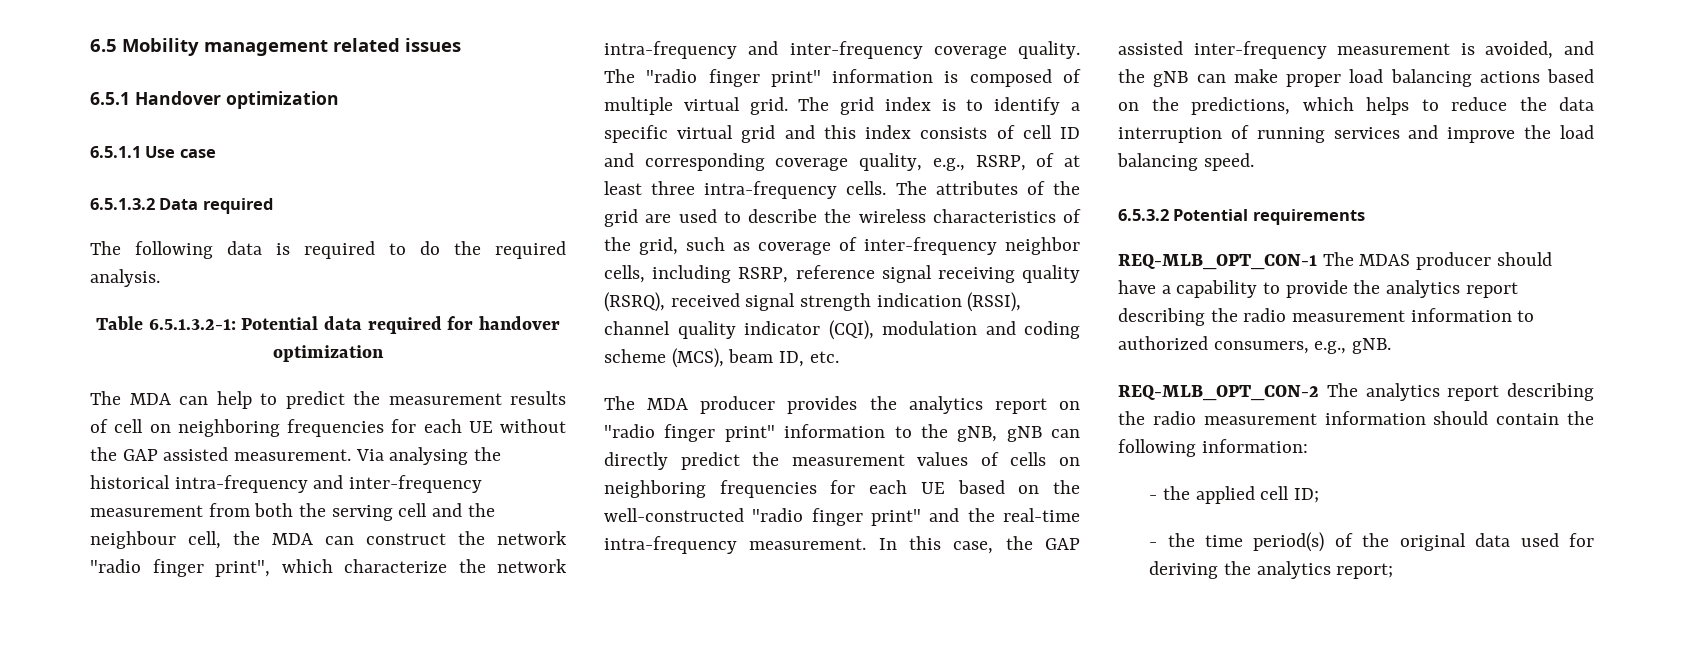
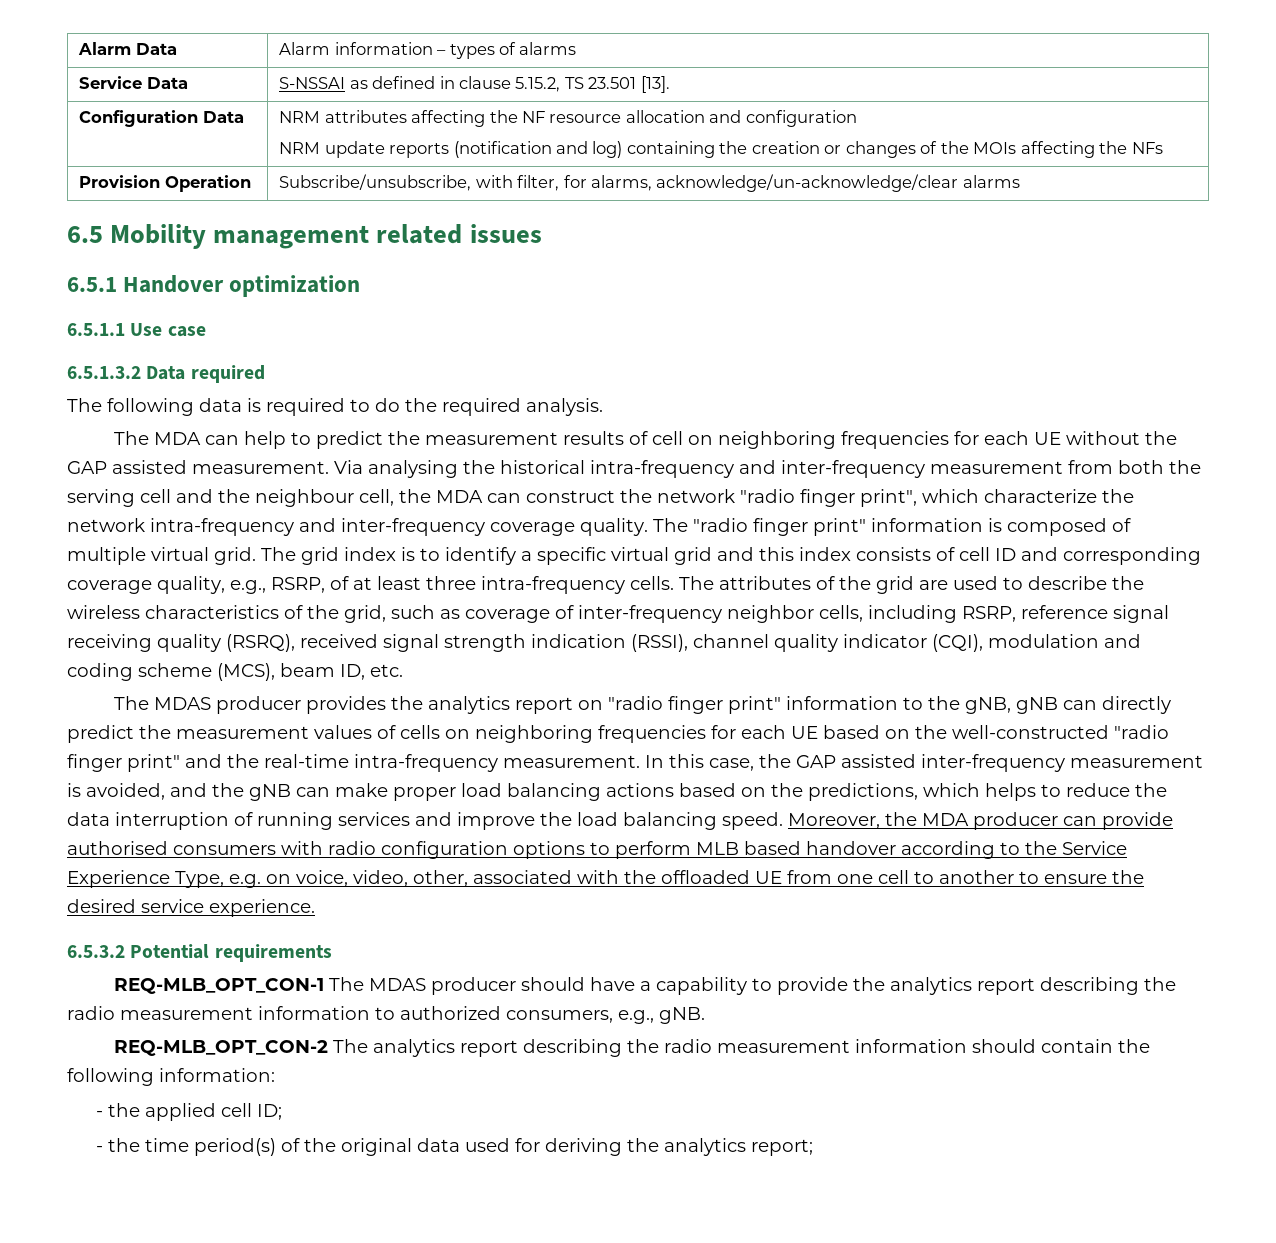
(90, 45) none -> [78,42,177,55] [279,42,577,59] [79,76,188,89] [279,76,670,93] [79,110,244,127] [279,110,857,127] [279,141,1163,158] [79,175,251,192] [279,174,1020,192] Alarm Data | Alarm information – types of alarms // Service Data | S-NSSAI as defined in clause 5.15.2, TS 23.501 [13]. // Configuration Data | NRM attributes affecting the NF resource allocation and configuration // NRM update reports (notification and log) containing the creation or changes of the MOIs affecting the NFs // Provision Operation | Subscribe/unsubscribe, with filter, for alarms, acknowledge/un-acknowledge/clear alarms //
[95,316,561,334] [273,345,384,362] // Table 6.5.1.3.2-1: Potential data required for handover optimization -> (603, 407) none
[647,398,689,410] MDA -> [154,697,212,710] MDAS
(1254, 162) none -> [788,812,1173,830] [67,841,1127,859] [67,870,1144,888] [67,899,315,917] Moreover, the MDA producer can provide authorised consumers with radio configuration options to perform MLB based handover according to the Service Experience Type, e.g. on voice, video, other, associated with the offloaded UE from one cell to another to ensure the desired service experience.

